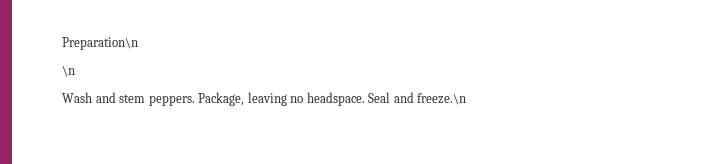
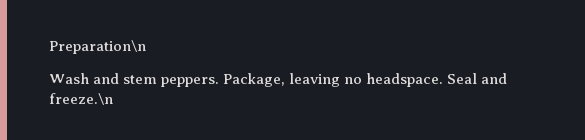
[62,66,75,77] // \n -> (146, 47) none

